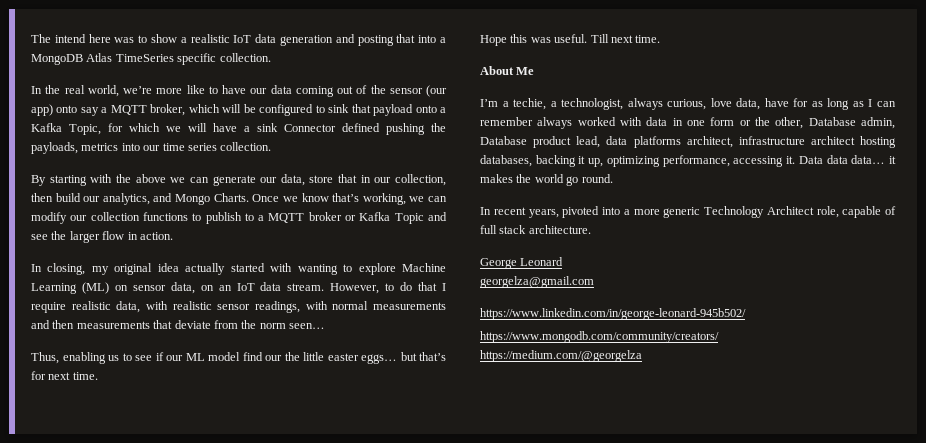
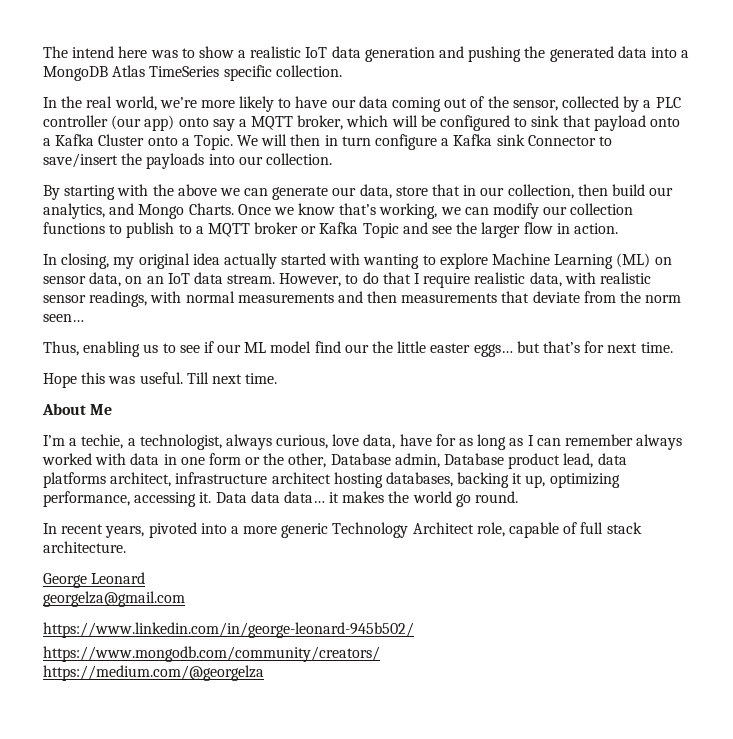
[357,34,416,46] posting that -> [468,46,647,62] pushing the generated data
[186,85,205,94] like -> [239,96,275,112] likely
[389,88,423,94] sensor -> [512,96,681,112] [43,115,108,127] sensor, collected by a PLC controller
[69,123,446,135] [31,142,217,154] Topic, for which we will have a sink Connector defined pushing the payloads, metrics into our time series -> [98,134,612,150] [43,153,263,169] Cluster onto a Topic. We will then in turn configure a Kafka sink Connector to save/insert the payloads into our

